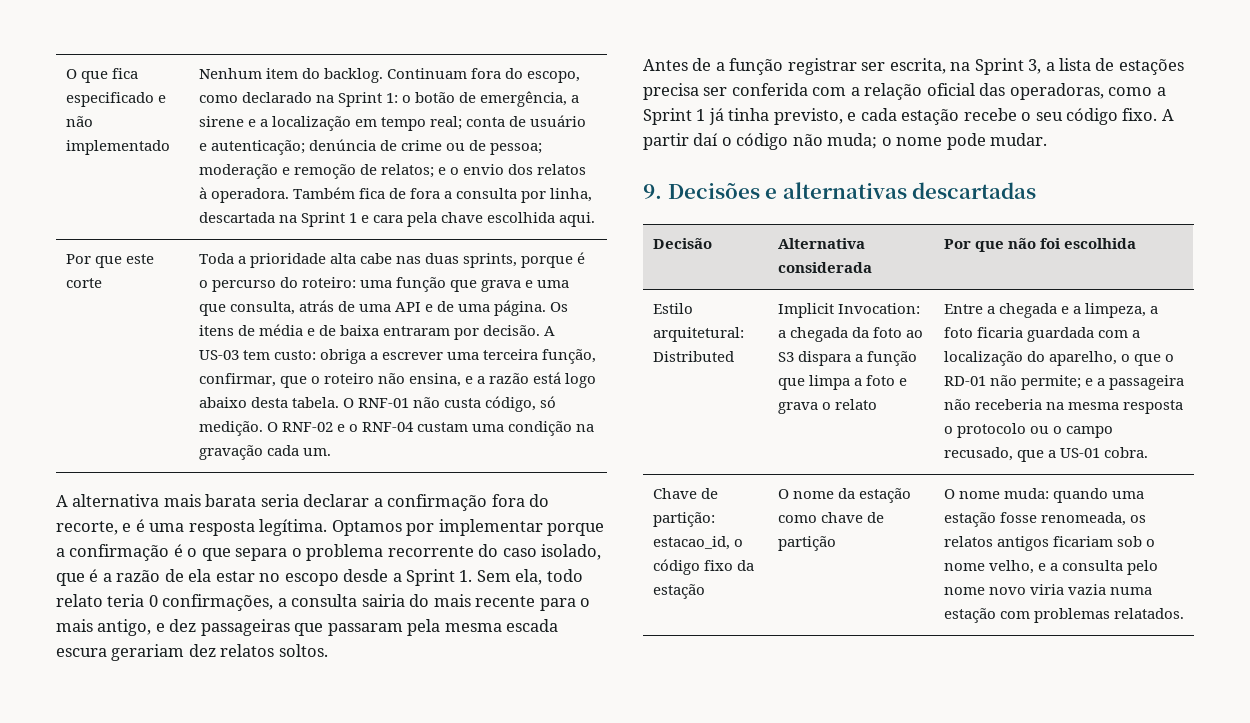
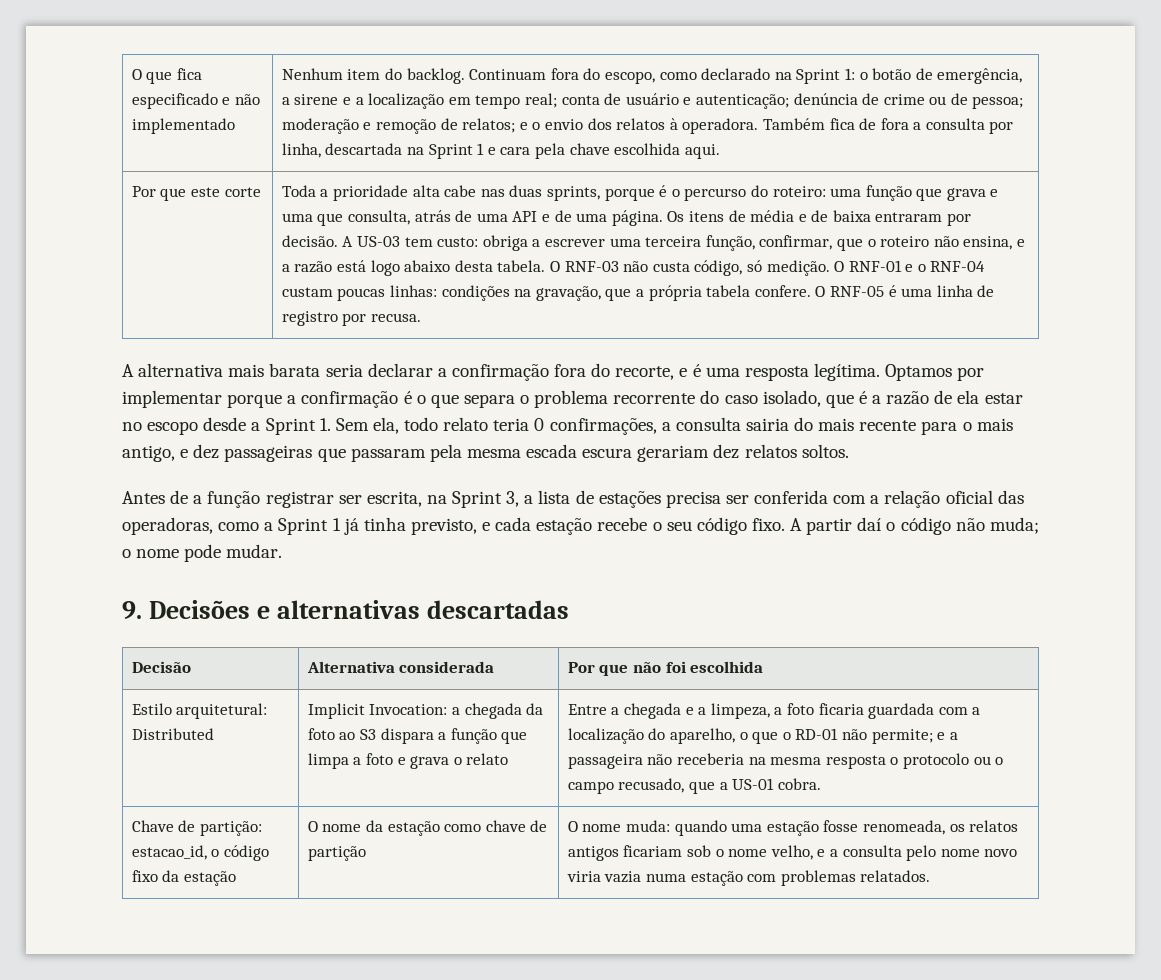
[357,398,409,408] RNF-01 -> [564,261,619,272] RNF-03
[281,422,333,432] RNF-02 -> [848,260,902,272] RNF-01
[472,421,595,436] [198,445,331,460] uma condição na gravação cada um. -> [337,285,995,301] [281,311,422,326] poucas linhas: condições na gravação, que a própria tabela confere. O RNF-05 é uma linha de registro por recusa.

